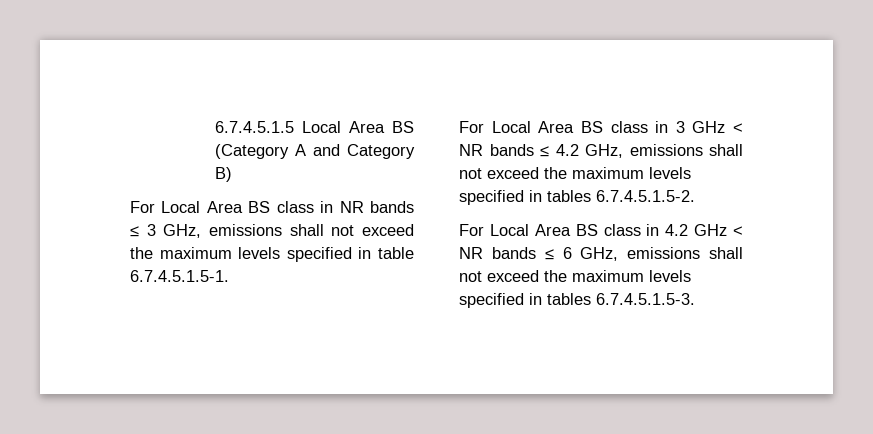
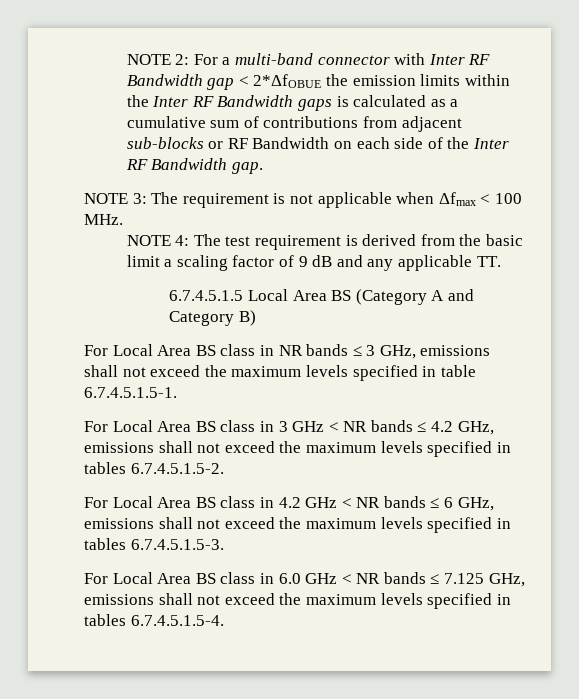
(215, 127) none -> [126,53,491,65] [126,74,510,90] [126,95,459,111] [126,116,462,132] [126,137,510,149] [125,158,263,174] [84,192,522,208] [84,214,123,225] [126,234,524,250] [126,255,501,271] NOTE 2: For a multi-band connector with Inter RF Bandwidth gap < 2*ΔfOBUE the emission limits within the Inter RF Bandwidth gaps is calculated as a cumulative sum of contributions from adjacent sub-blocks or RF Bandwidth on each side of the Inter RF Bandwidth gap. // NOTE 3: The requirement is not applicable when Δfmax < 100 MHz. // NOTE 4: The test requirement is derived from the basic limit a scaling factor of 9 dB and any applicable TT. //
(695, 299) none -> [84,572,525,587] [84,593,511,609] [84,614,224,626] // For Local Area BS class in 6.0 GHz < NR bands ≤ 7.125 GHz, emissions shall not exceed the maximum levels specified in tables 6.7.4.5.1.5-4.

